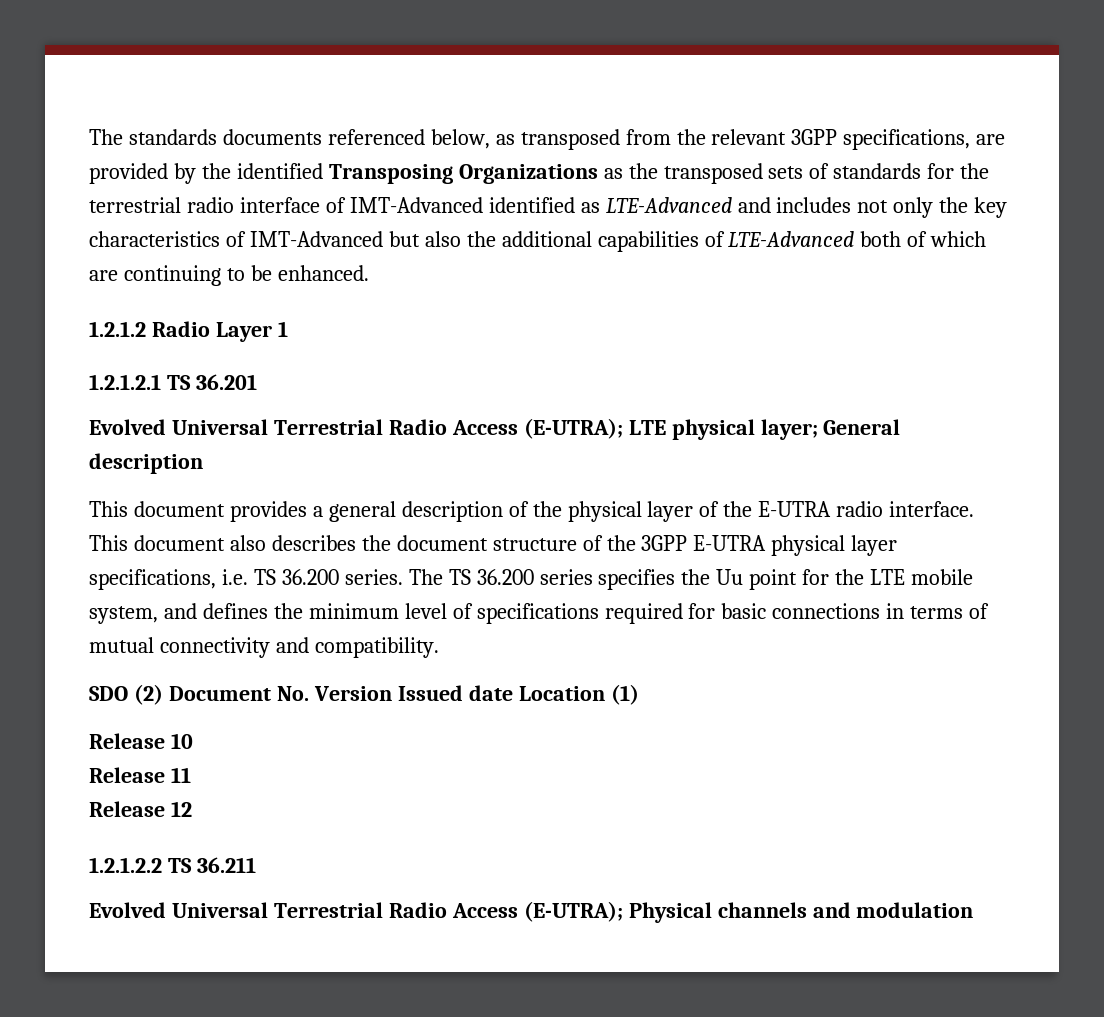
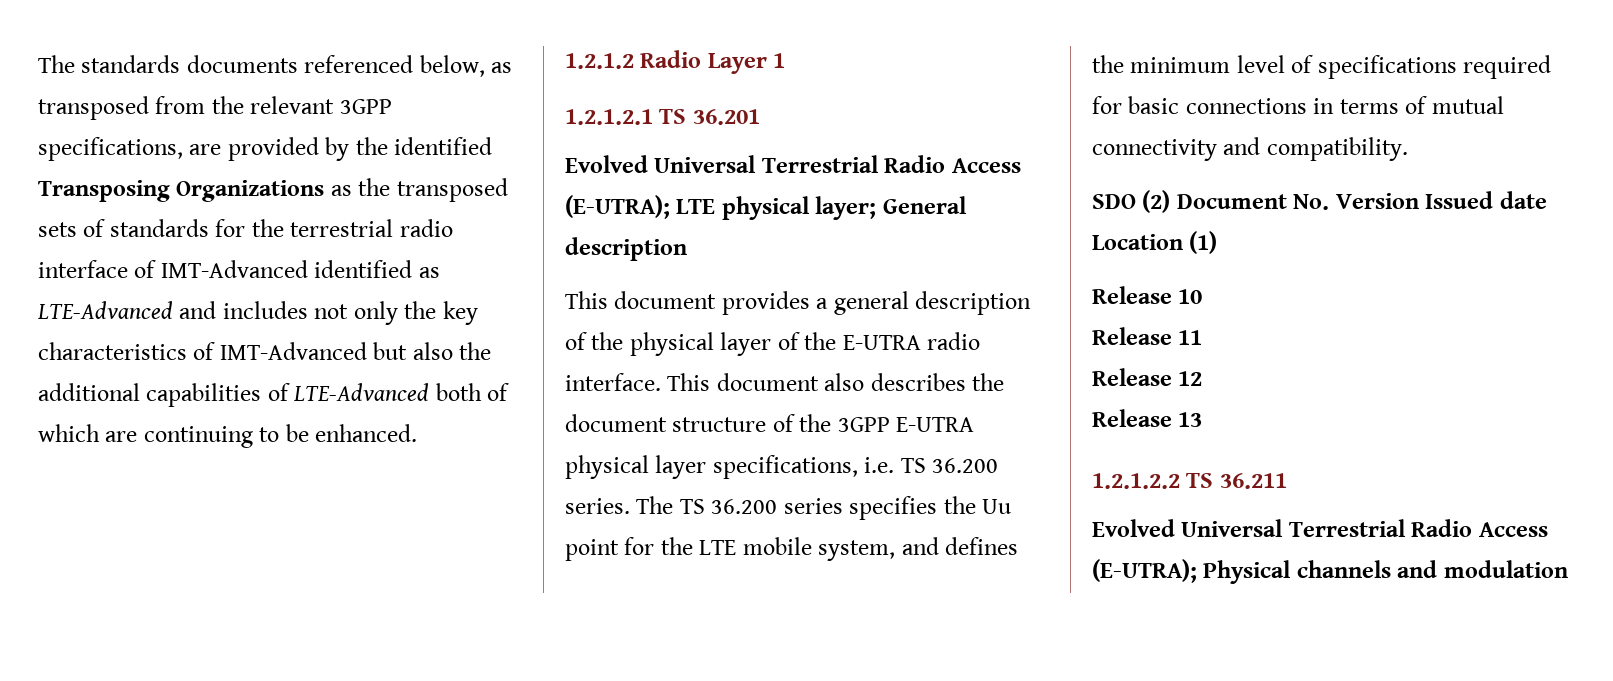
(192, 809) none -> [1092,409,1203,427] // Release 13

